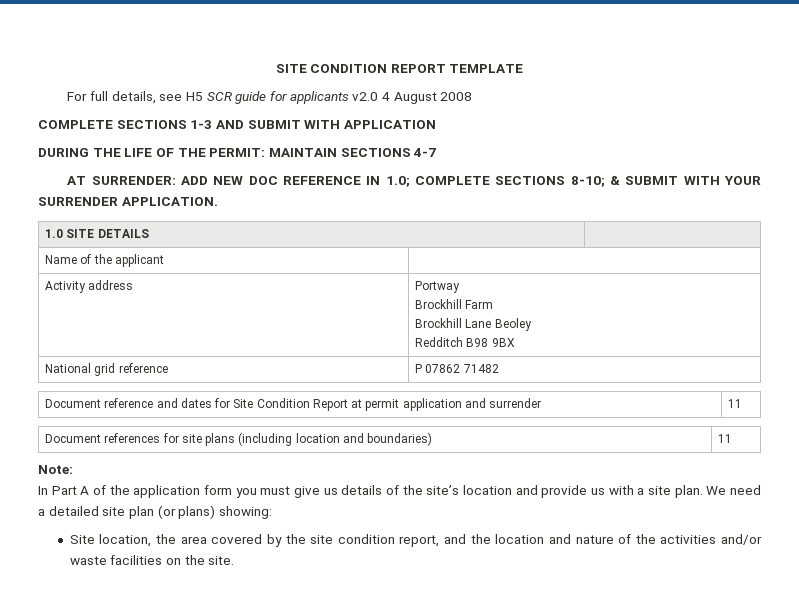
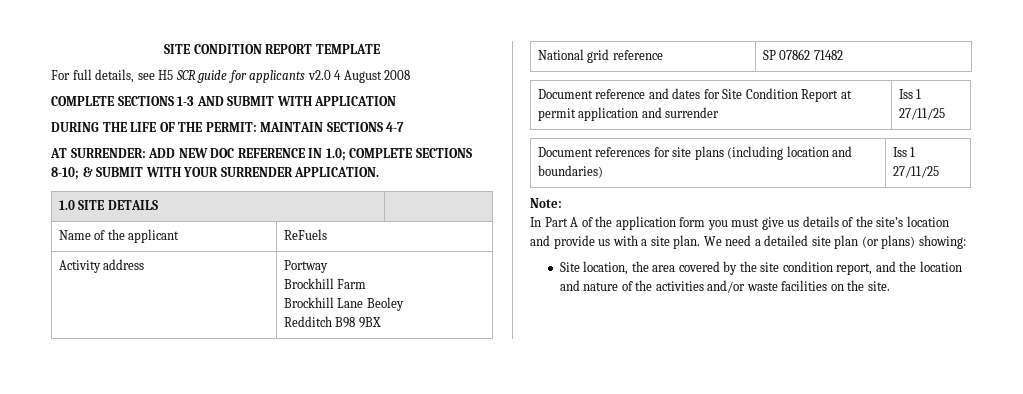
(164, 260) none -> [283,229,327,240] ReFuels
[415,364,423,373] P -> [762,50,776,60] SP
[728,399,743,408] 11 -> [898,89,922,99] [898,108,945,120] Iss 1 27/11/25
[718,434,733,443] 11 -> [892,147,916,157] [892,166,939,178] Iss 1 27/11/25

